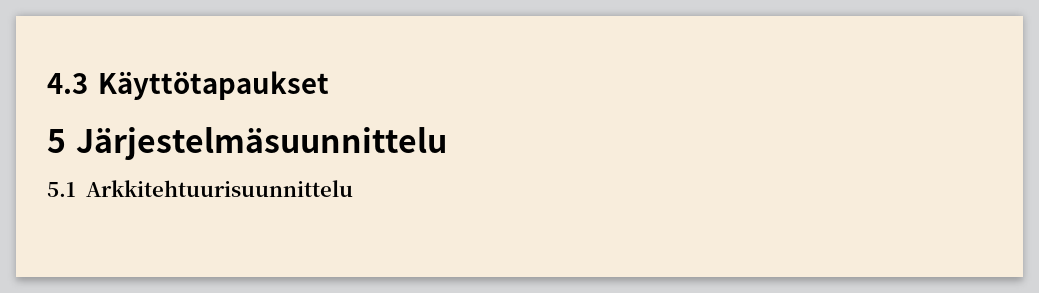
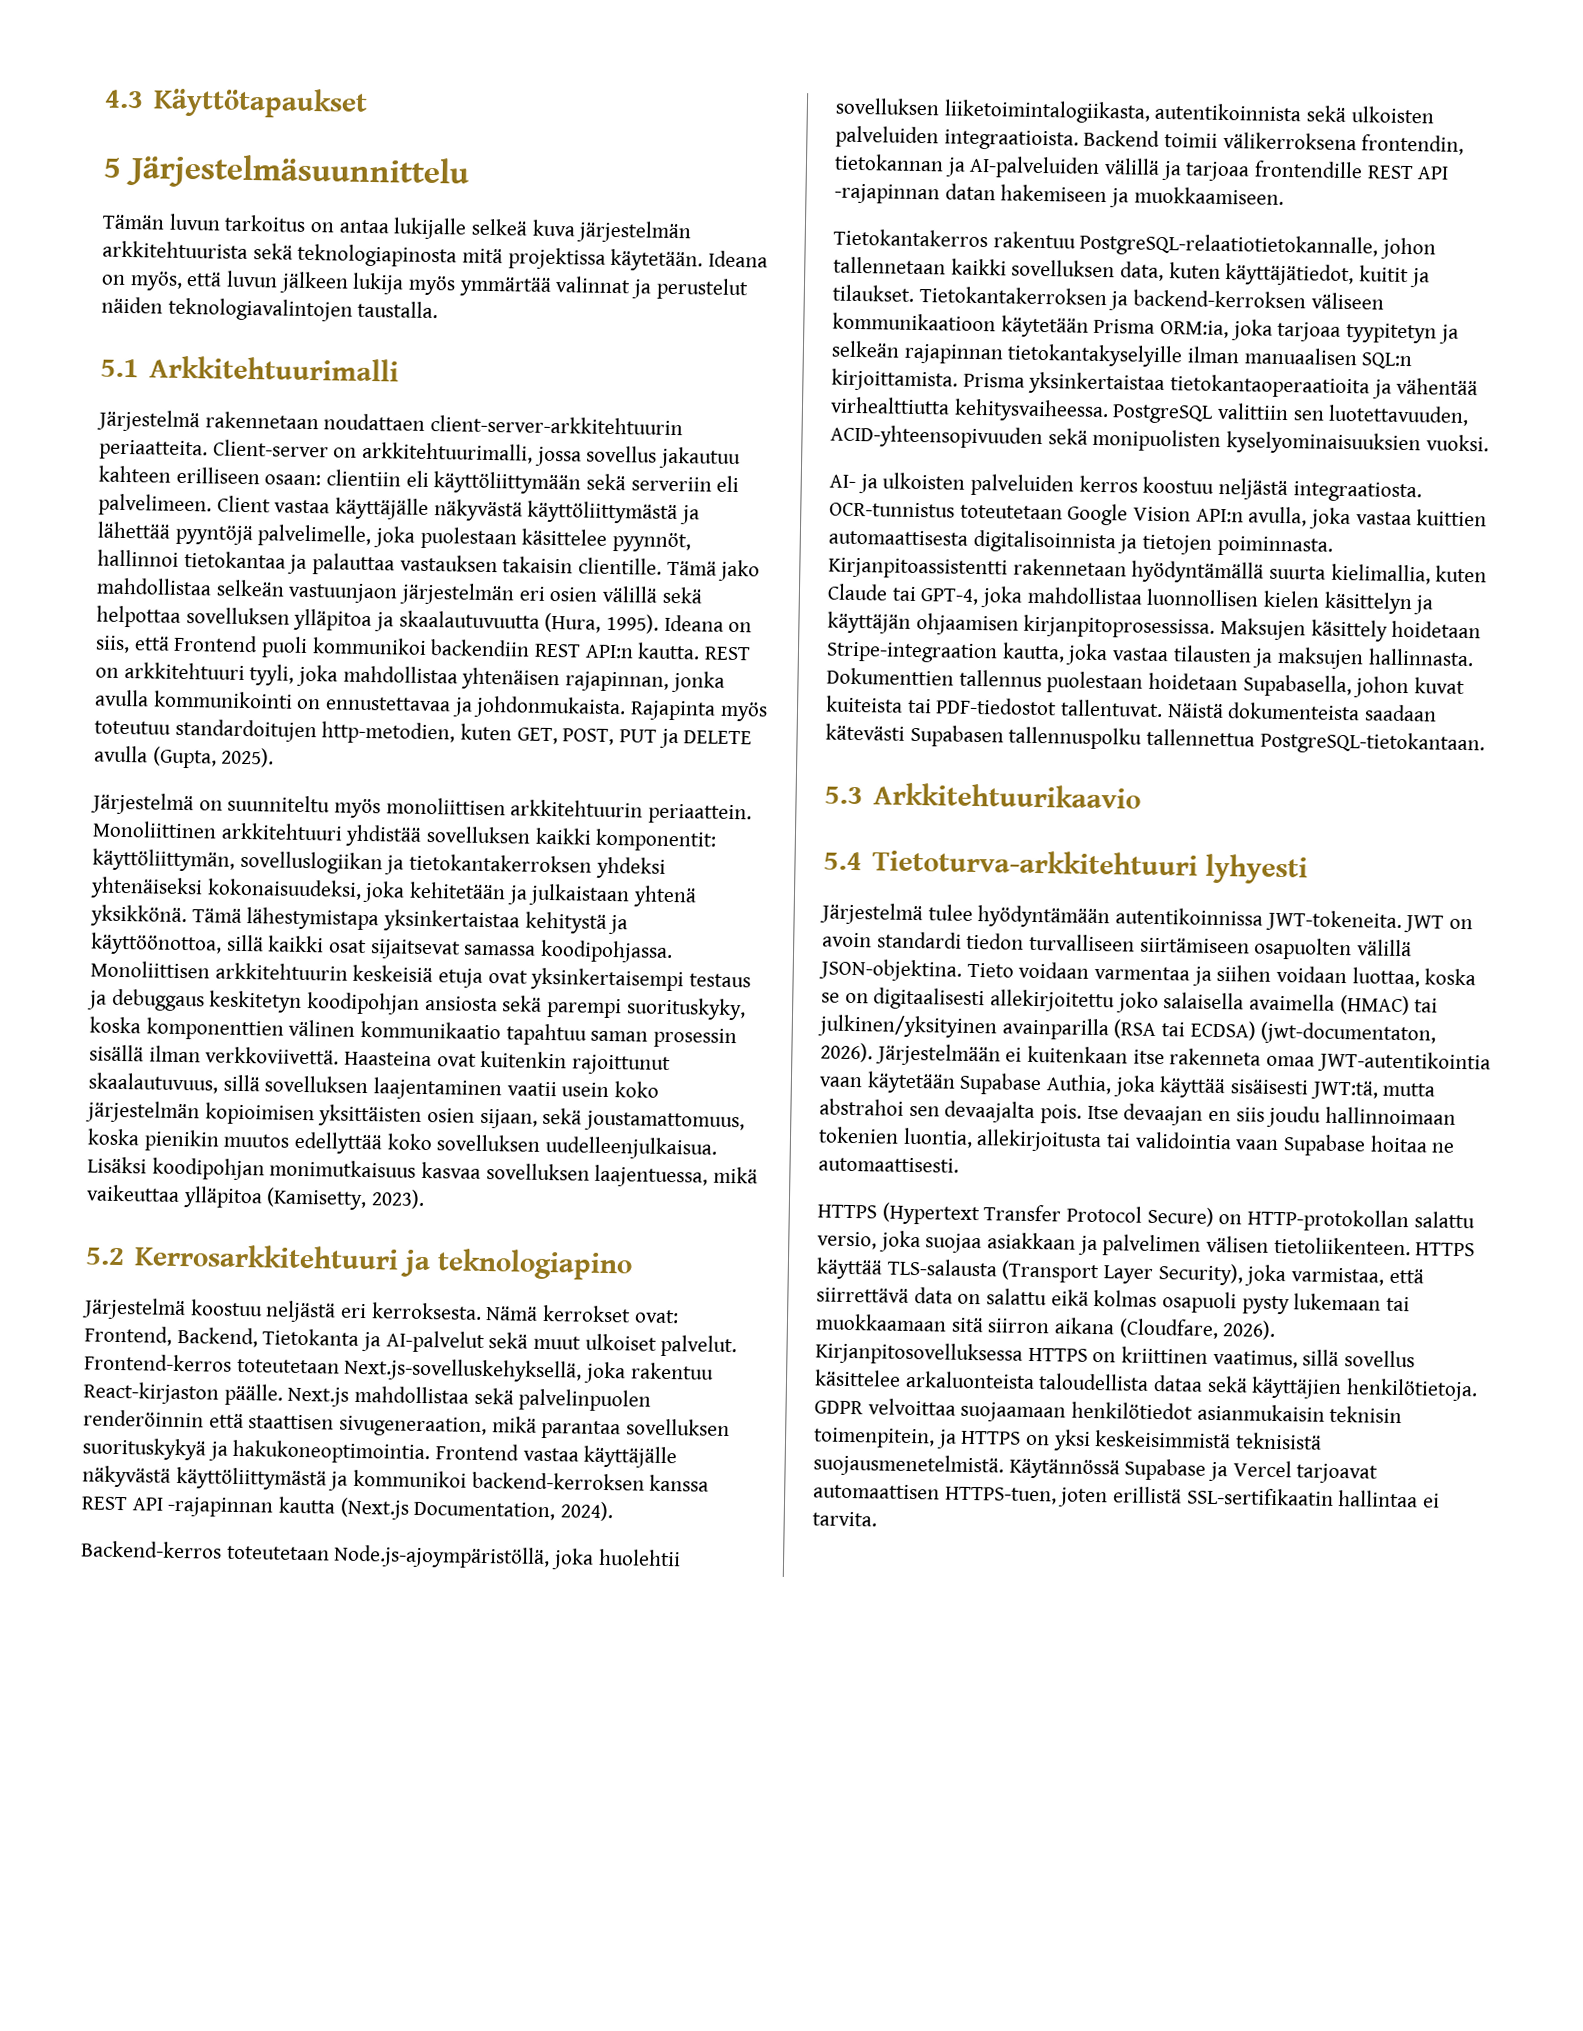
[47,180,354,197] 5.1 Arkkitehtuurisuunnittelu -> [102,213,692,244] [102,240,769,272] [101,270,749,301] [101,296,439,322] [100,355,399,382] [96,409,684,436] [99,439,742,470] [98,465,740,495] [98,493,701,525] [97,521,692,553] [97,549,761,582] [96,577,703,606] [96,605,753,634] [95,634,752,661] [95,661,725,693] [94,689,768,722] [94,718,753,749] [94,745,275,769] [90,792,753,825] [92,820,718,852] [92,848,666,879] [90,876,698,908] [90,904,629,935] [90,932,674,964] [90,960,752,992] [87,988,746,1021] [89,1016,738,1049] [89,1044,672,1076] [88,1072,660,1101] [85,1100,746,1133] [87,1128,718,1160] [87,1156,759,1188] [86,1184,426,1211] [85,1243,633,1281] [81,1297,679,1324] [84,1325,738,1358] [84,1353,714,1384] [83,1381,652,1412] [83,1409,731,1440] [82,1437,678,1469] [82,1465,710,1492] [81,1496,614,1522] [81,1540,681,1570] [835,97,1434,124] [835,125,1465,155] [834,153,1450,182] [834,183,1284,208] [833,228,1437,260] [833,256,1430,288] [832,284,1384,311] [832,312,1459,344] [831,340,1413,370] [831,368,1479,399] [830,396,1470,427] [830,424,1489,456] [829,472,1422,503] [829,501,1488,530] [828,529,1333,557] [828,557,1488,585] [827,583,1434,615] [827,611,1482,642] [826,641,1474,670] [826,667,1466,699] [825,695,1438,722] [825,723,1485,756] [824,782,1141,809] [823,848,1308,885] [819,902,1474,933] [822,931,1413,961] [818,958,1477,988] [821,987,1439,1016] [817,1014,1437,1046] [820,1042,1491,1074] [819,1071,1436,1100] [819,1098,1457,1128] [818,1126,1455,1157] [818,1156,959,1173] [817,1202,1475,1233] [817,1230,1476,1257] [816,1257,1424,1287] [816,1287,1411,1315] [815,1313,1277,1340] [815,1341,1416,1369] [814,1369,1479,1402] [814,1398,1403,1424] [813,1427,1323,1451] [813,1453,1379,1484] [813,1483,1441,1508] [812,1511,877,1527] Tämän luvun tarkoitus on antaa lukijalle selkeä kuva järjestelmän arkkitehtuurista sekä teknologiapinosta mitä projektissa käytetään. Ideana on myös, että luvun jälkeen lukija myös ymmärtää valinnat ja perustelut näiden teknologiavalintojen taustalla. // 5.1 Arkkitehtuurimalli // Järjestelmä rakennetaan noudattaen client-server-arkkitehtuurin periaatteita. Client-server on arkkitehtuurimalli, jossa sovellus jakautuu kahteen erilliseen osaan: clientiin eli käyttöliittymään sekä serveriin eli palvelimeen. Client vastaa käyttäjälle näkyvästä käyttöliittymästä ja lähettää pyyntöjä palvelimelle, joka puolestaan käsittelee pyynnöt, hallinnoi tietokantaa ja palauttaa vastauksen takaisin clientille. Tämä jako mahdollistaa selkeän vastuunjaon järjestelmän eri osien välillä sekä helpottaa sovelluksen ylläpitoa ja skaalautuvuutta (Hura, 1995). Ideana on siis, että Frontend puoli kommunikoi backendiin REST API:n kautta. REST on arkkitehtuuri tyyli, joka mahdollistaa yhtenäisen rajapinnan, jonka avulla kommunikointi on ennustettavaa ja johdonmukaista. Rajapinta myös toteutuu standardoitujen http-metodien, kuten GET, POST, PUT ja DELETE avulla (Gupta, 2025). // Järjestelmä on suunniteltu myös monoliittisen arkkitehtuurin periaattein. Monoliittinen arkkitehtuuri yhdistää sovelluksen kaikki komponentit: käyttöliittymän, sovelluslogiikan ja tietokantakerroksen yhdeksi yhtenäiseksi kokonaisuudeksi, joka kehitetään ja julkaistaan yhtenä yksikkönä. Tämä lähestymistapa yksinkertaistaa kehitystä ja käyttöönottoa, sillä kaikki osat sijaitsevat samassa koodipohjassa. Monoliittisen arkkitehtuurin keskeisiä etuja ovat yksinkertaisempi testaus ja debuggaus keskitetyn koodipohjan ansiosta sekä parempi suorituskyky, koska komponenttien välinen kommunikaatio tapahtuu saman prosessin sisällä ilman verkkoviivettä. Haasteina ovat kuitenkin rajoittunut skaalautuvuus, sillä sovelluksen laajentaminen vaatii usein koko järjestelmän kopioimisen yksittäisten osien sijaan, sekä joustamattomuus, koska pienikin muutos edellyttää koko sovelluksen uudelleenjulkaisua. Lisäksi koodipohjan monimutkaisuus kasvaa sovelluksen laajentuessa, mikä vaikeuttaa ylläpitoa (Kamisetty, 2023). // 5.2 Kerrosarkkitehtuuri ja teknologiapino // Järjestelmä koostuu neljästä eri kerroksesta. Nämä kerrokset ovat: Frontend, Backend, Tietokanta ja AI-palvelut sekä muut ulkoiset palvelut. Frontend-kerros toteutetaan Next.js-sovelluskehyksellä, joka rakentuu React-kirjaston päälle. Next.js mahdollistaa sekä palvelinpuolen renderöinnin että staattisen sivugeneraation, mikä parantaa sovelluksen suorituskykyä ja hakukoneoptimointia. Frontend vastaa käyttäjälle näkyvästä käyttöliittymästä ja kommunikoi backend-kerroksen kanssa REST API -rajapinnan kautta (Next.js Documentation, 2024). // Backend-kerros toteutetaan Node.js-ajoympäristöllä, joka huolehtii sovelluksen liiketoimintalogiikasta, autentikoinnista sekä ulkoisten palveluiden integraatioista. Backend toimii välikerroksena frontendin, tietokannan ja AI-palveluiden välillä ja tarjoaa frontendille REST API -rajapinnan datan hakemiseen ja muokkaamiseen. // Tietokantakerros rakentuu PostgreSQL-relaatiotietokannalle, johon tallennetaan kaikki sovelluksen data, kuten käyttäjätiedot, kuitit ja tilaukset. Tietokantakerroksen ja backend-kerroksen väliseen kommunikaatioon käytetään Prisma ORM:ia, joka tarjoaa tyypitetyn ja selkeän rajapinnan tietokantakyselyille ilman manuaalisen SQL:n kirjoittamista. Prisma yksinkertaistaa tietokantaoperaatioita ja vähentää virhealttiutta kehitysvaiheessa. PostgreSQL valittiin sen luotettavuuden, ACID-yhteensopivuuden sekä monipuolisten kyselyominaisuuksien vuoksi. // AI- ja ulkoisten palveluiden kerros koostuu neljästä integraatiosta. OCR-tunnistus toteutetaan Google Vision API:n avulla, joka vastaa kuittien automaattisesta digitalisoinnista ja tietojen poiminnasta. Kirjanpitoassistentti rakennetaan hyödyntämällä suurta kielimallia, kuten Claude tai GPT-4, joka mahdollistaa luonnollisen kielen käsittelyn ja käyttäjän ohjaamisen kirjanpitoprosessissa. Maksujen käsittely hoidetaan Stripe-integraation kautta, joka vastaa tilausten ja maksujen hallinnasta. Dokumenttien tallennus puolestaan hoidetaan Supabasella, johon kuvat kuiteista tai PDF-tiedostot tallentuvat. Näistä dokumenteista saadaan kätevästi Supabasen tallennuspolku tallennettua PostgreSQL-tietokantaan. // 5.3 Arkkitehtuurikaavio // 5.4 Tietoturva-arkkitehtuuri lyhyesti // Järjestelmä tulee hyödyntämään autentikoinnissa JWT-tokeneita. JWT on avoin standardi tiedon turvalliseen siirtämiseen osapuolten välillä JSON-objektina. Tieto voidaan varmentaa ja siihen voidaan luottaa, koska se on digitaalisesti allekirjoitettu joko salaisella avaimella (HMAC) tai julkinen/yksityinen avainparilla (RSA tai ECDSA) (jwt-documentaton, 2026). Järjestelmään ei kuitenkaan itse rakenneta omaa JWT-autentikointia vaan käytetään Supabase Authia, joka käyttää sisäisesti JWT:tä, mutta abstrahoi sen devaajalta pois. Itse devaajan en siis joudu hallinnoimaan tokenien luontia, allekirjoitusta tai validointia vaan Supabase hoitaa ne automaattisesti. // HTTPS (Hypertext Transfer Protocol Secure) on HTTP-protokollan salattu versio, joka suojaa asiakkaan ja palvelimen välisen tietoliikenteen. HTTPS käyttää TLS-salausta (Transport Layer Security), joka varmistaa, että siirrettävä data on salattu eikä kolmas osapuoli pysty lukemaan tai muokkaamaan sitä siirron aikana (Cloudfare, 2026). Kirjanpitosovelluksessa HTTPS on kriittinen vaatimus, sillä sovellus käsittelee arkaluonteista taloudellista dataa sekä käyttäjien henkilötietoja. GDPR velvoittaa suojaamaan henkilötiedot asianmukaisin teknisin toimenpitein, ja HTTPS on yksi keskeisimmistä teknisistä suojausmenetelmistä. Käytännössä Supabase ja Vercel tarjoavat automaattisen HTTPS-tuen, joten erillistä SSL-sertifikaatin hallintaa ei tarvita.

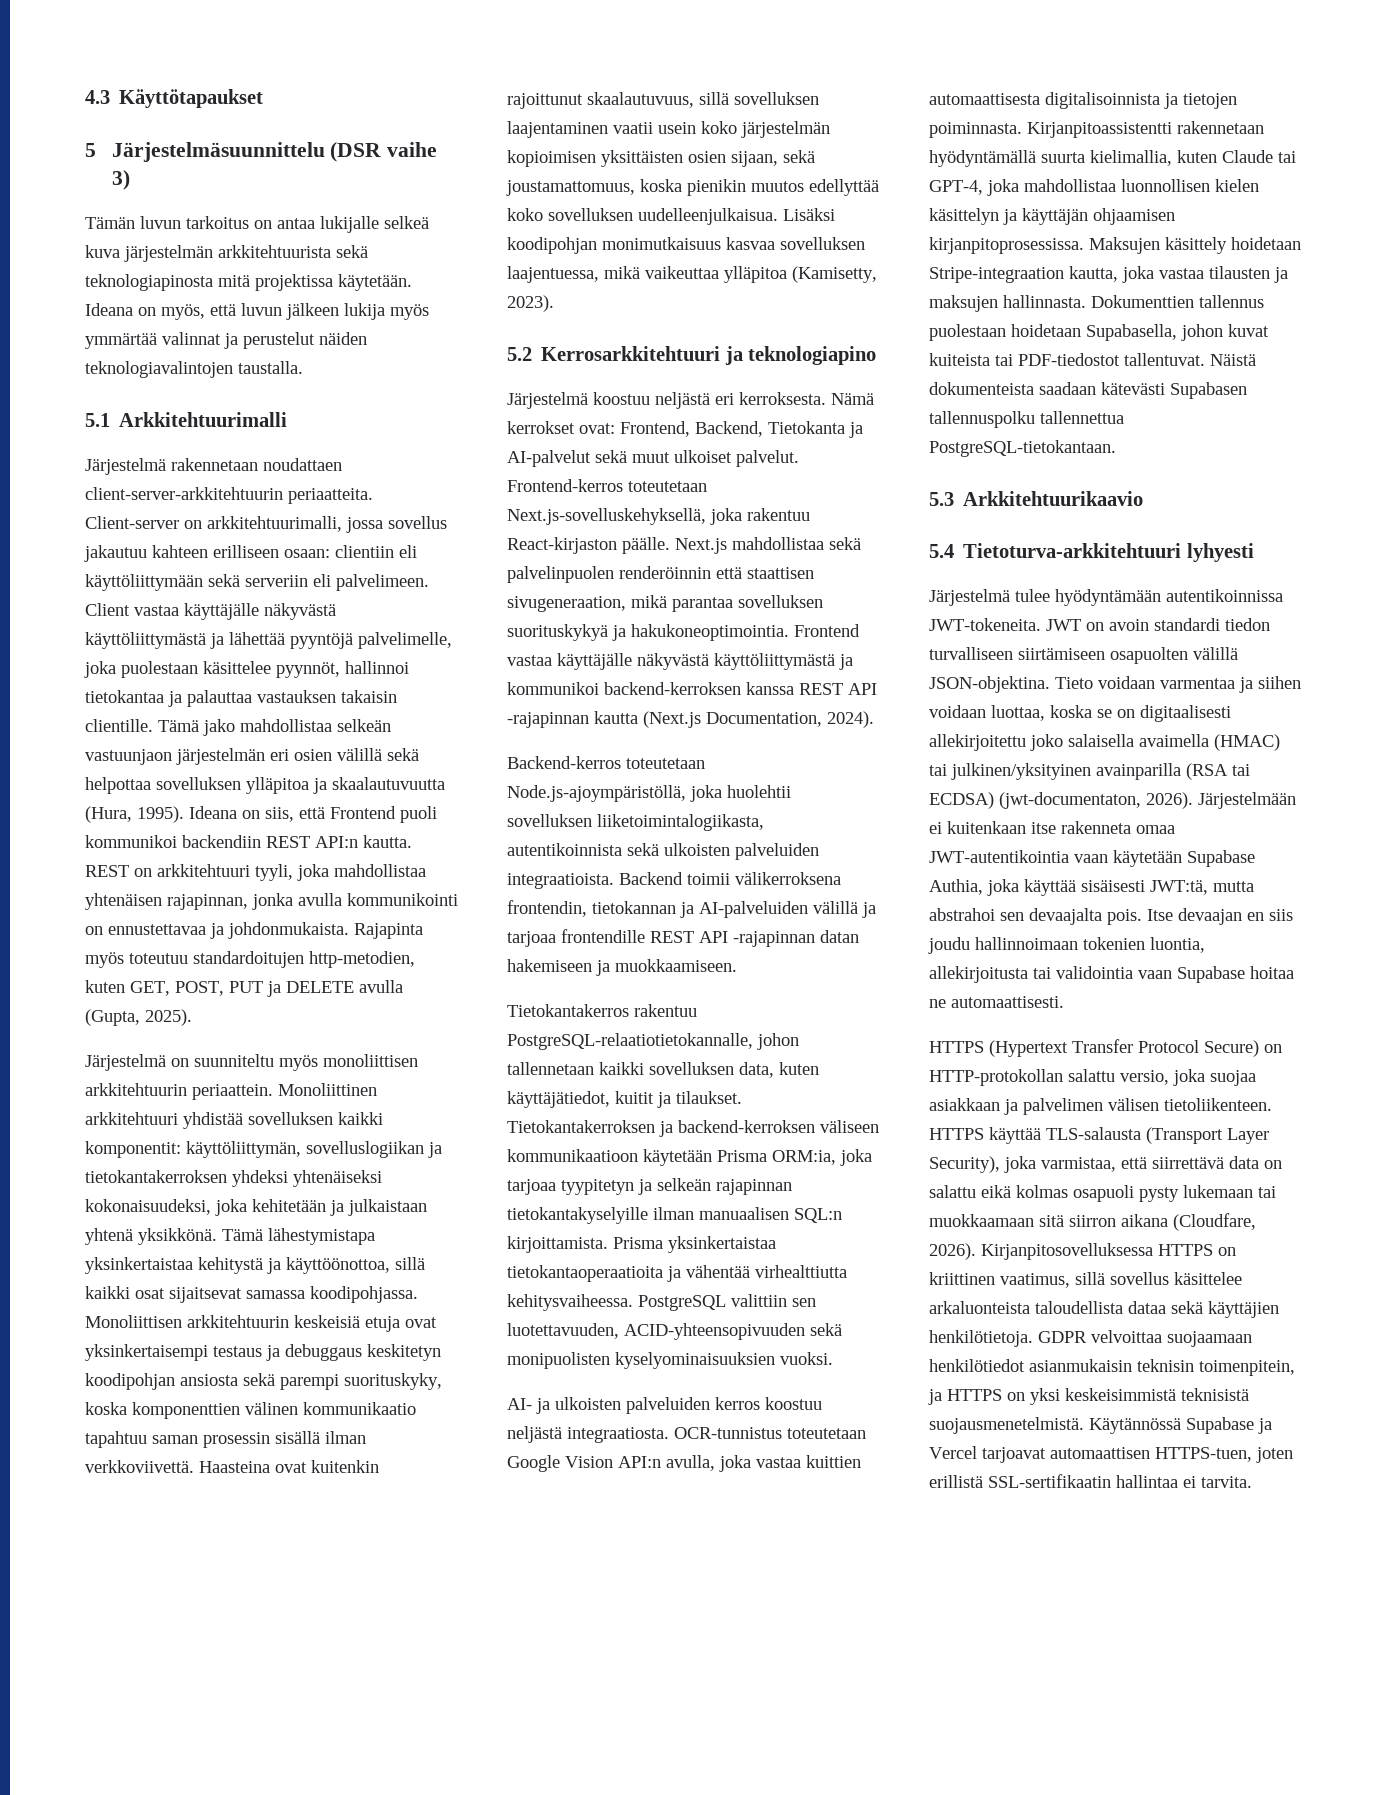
(470, 172) none -> [330,142,438,162] [111,170,130,190] (DSR vaihe 3)

